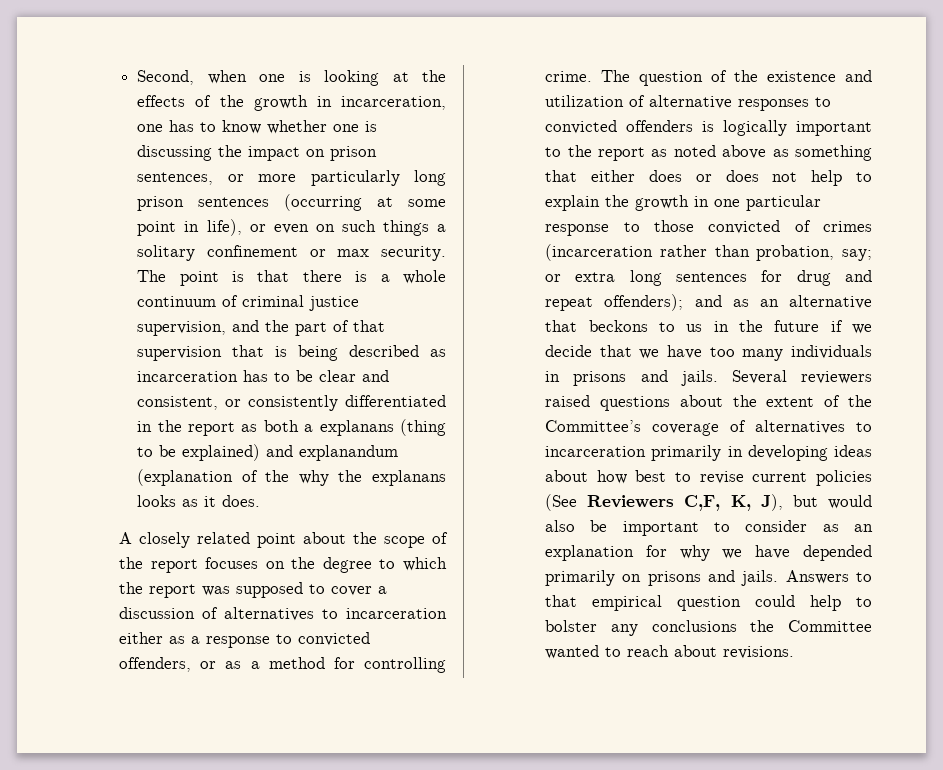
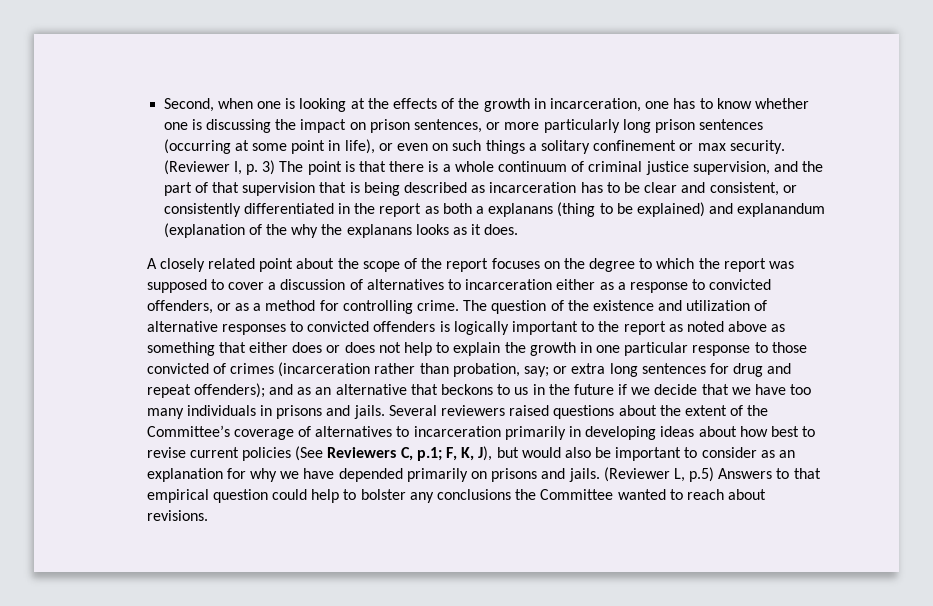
(446, 253) none -> [163,160,276,175] (Reviewer I, p. 3)
[684,495,721,511] C,F, -> [400,447,457,461] C, p.1; F,
(779, 578) none -> [603,467,715,482] (Reviewer L, p.5)

